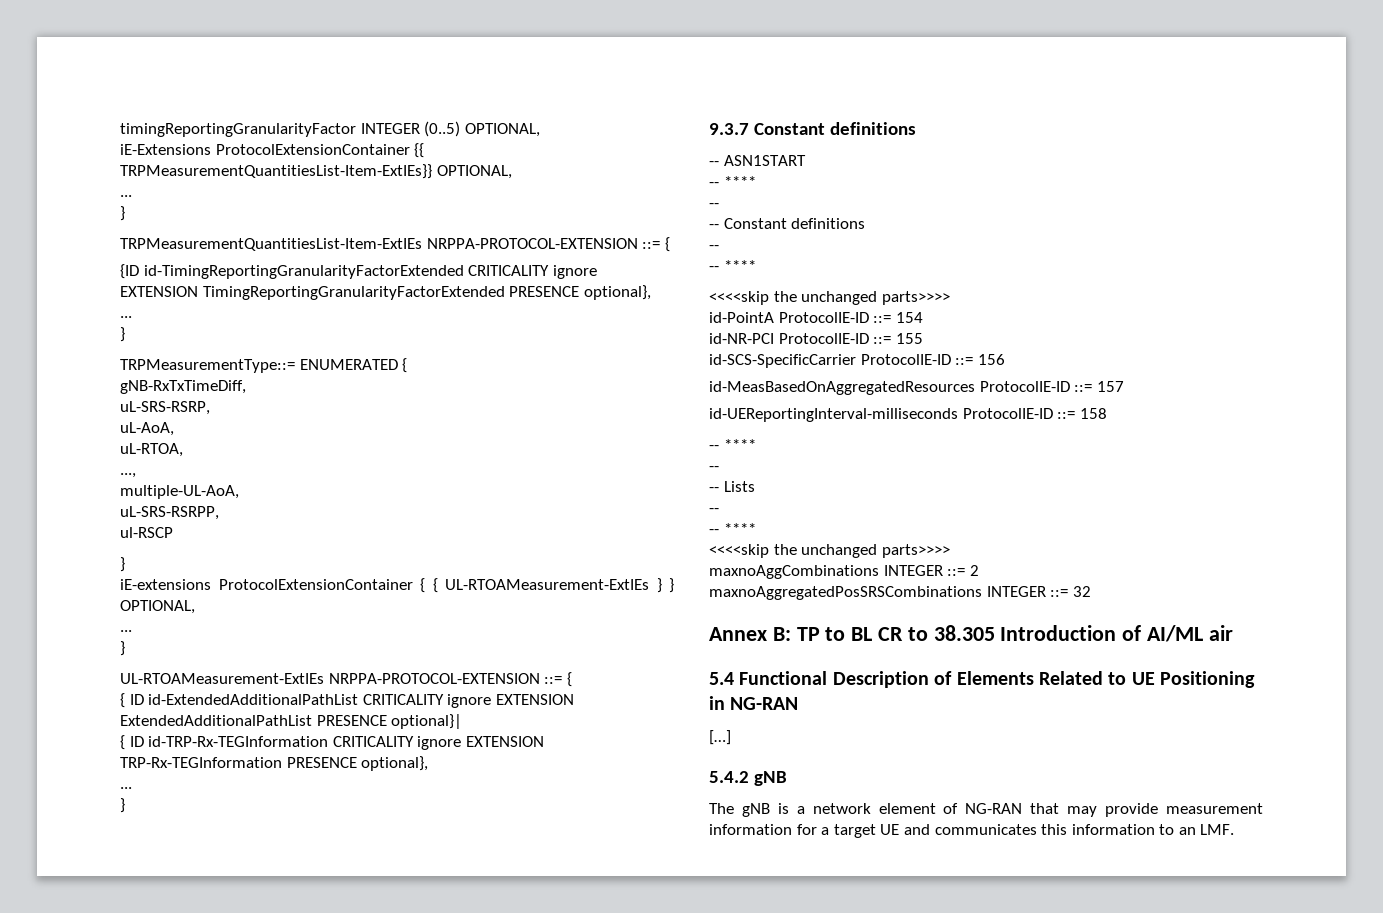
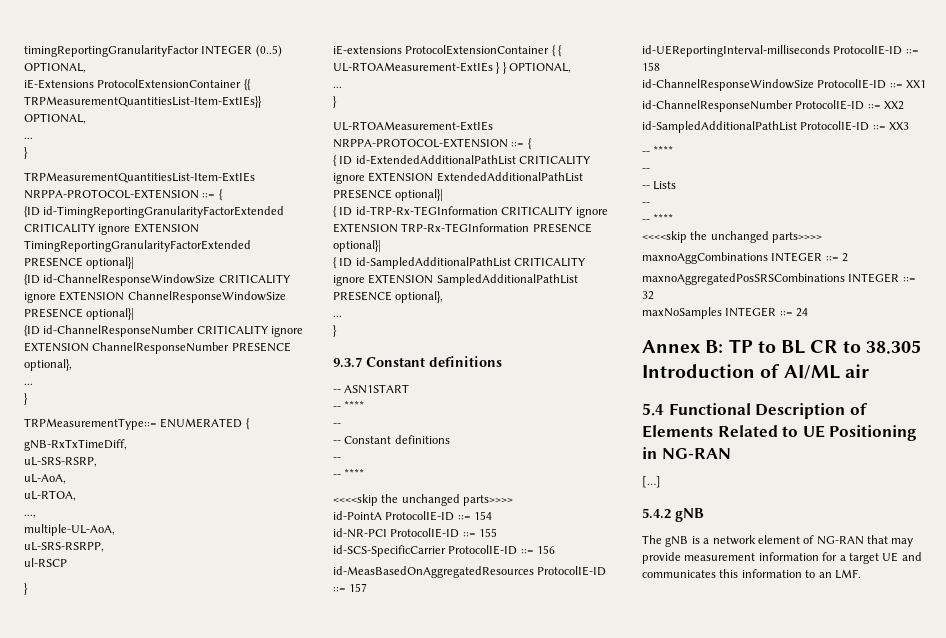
(580, 291) none -> [86,257,135,269] [24,274,291,286] [24,291,286,303] [24,308,135,320] [24,325,304,337] [24,342,291,354] optional}| // {ID id-ChannelResponseWindowSize CRITICALITY ignore EXTENSION ChannelResponseWindowSize PRESENCE optional}| // {ID id-ChannelResponseNumber CRITICALITY ignore EXTENSION ChannelResponseNumber PRESENCE
(357, 762) none -> [333,240,381,252] [333,257,587,269] [333,274,578,286] [333,291,392,301] optional}| // { ID id-SampledAdditionalPathList CRITICALITY ignore EXTENSION SampledAdditionalPathList PRESENCE
(1107, 413) none -> [642,79,927,91] [642,100,905,112] [642,121,910,133] // id-ChannelResponseWindowSize ProtocolIE-ID ::= XX1 // id-ChannelResponseNumber ProtocolIE-ID ::= XX2 // id-SampledAdditionalPathList ProtocolIE-ID ::= XX3
(1091, 591) none -> [642,307,809,319] // maxNoSamples INTEGER ::= 24

